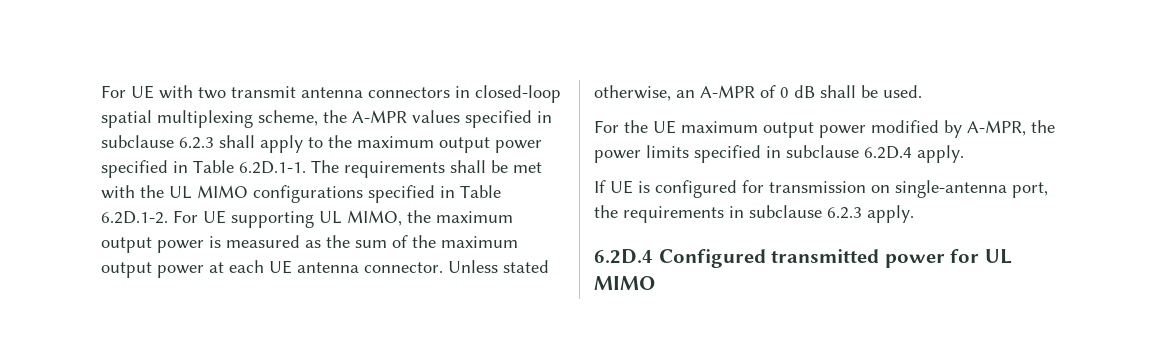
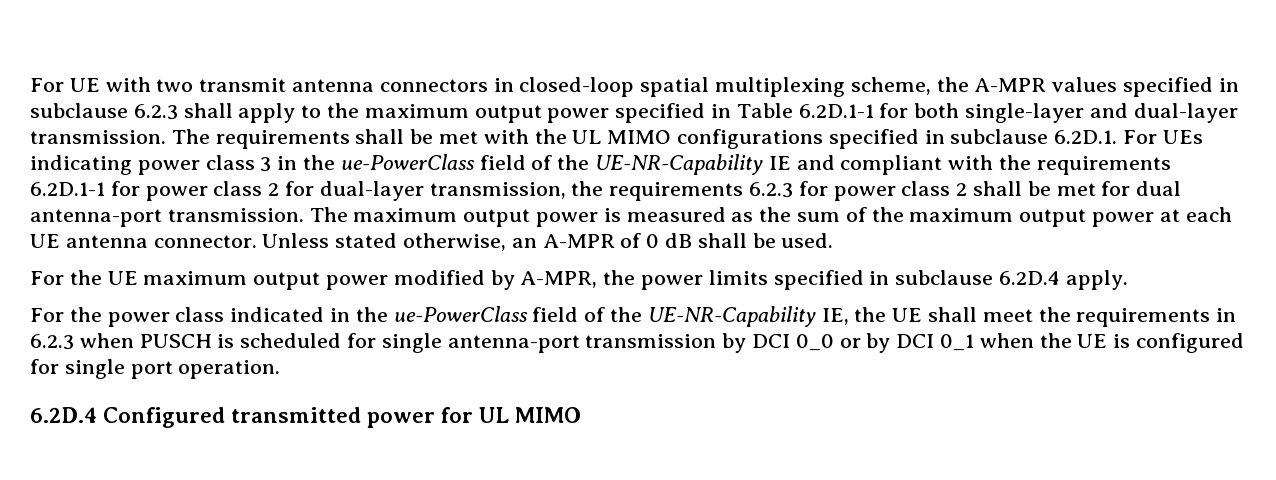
[239,161,306,174] 6.2D.1-1. -> [798,103,1238,123] [30,130,166,144] 6.2D.1-1 for both single-layer and dual-layer transmission.
[460,185,501,198] [101,210,431,228] Table 6.2D.1-2. For UE supporting UL MIMO, the -> [950,129,1203,144] [30,154,1171,175] [30,181,1182,201] [30,207,348,227] subclause 6.2D.1. For UEs indicating power class 3 in the ue-PowerClass field of the UE-NR-Capability IE and compliant with the requirements 6.2D.1-1 for power class 2 for dual-layer transmission, the requirements 6.2.3 for power class 2 shall be met for dual antenna-port transmission. The
[594,180,1048,198] [594,205,914,223] If UE is configured for transmission on single-antenna port, the requirements in subclause 6.2.3 apply. -> [30,306,1237,327] [30,333,1245,353] [30,359,281,379] For the power class indicated in the ue-PowerClass field of the UE-NR-Capability IE, the UE shall meet the requirements in 6.2.3 when PUSCH is scheduled for single antenna-port transmission by DCI 0_0 or by DCI 0_1 when the UE is configured for single port operation.

